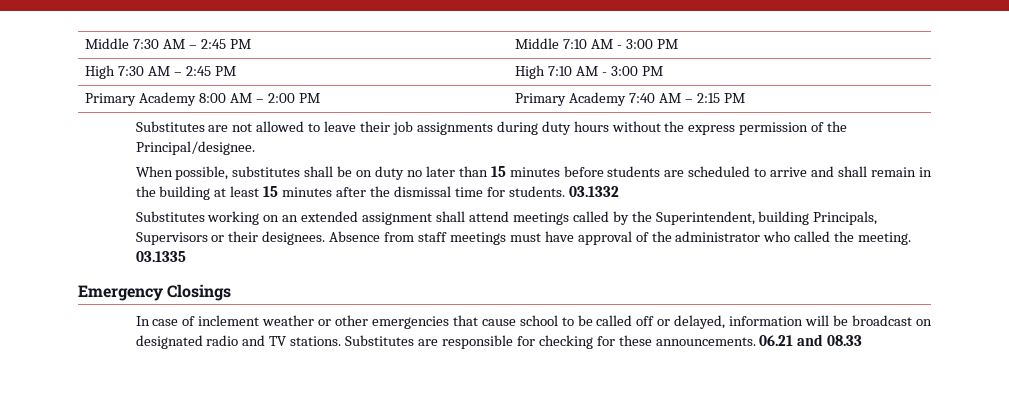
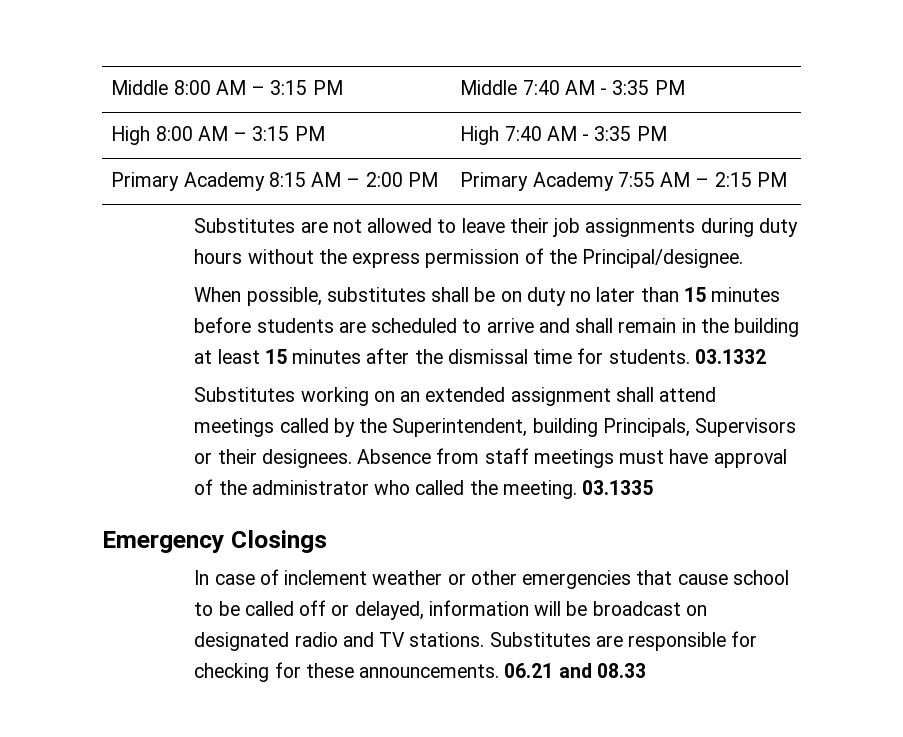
[85,38,226,49] Middle 7:30 AM – 2:45 -> [111,80,308,95] Middle 8:00 AM – 3:15
[562,39,653,49] 7:10 AM - 3:00 -> [522,80,650,95] 7:40 AM - 3:35
[117,66,211,76] 7:30 AM – 2:45 -> [155,126,290,141] 8:00 AM – 3:15
[547,66,638,76] 7:10 AM - 3:00 -> [504,126,632,141] 7:40 AM - 3:35
[198,93,226,103] 8:00 -> [268,172,306,187] 8:15
[628,93,655,103] 7:40 -> [617,172,655,187] 7:55

